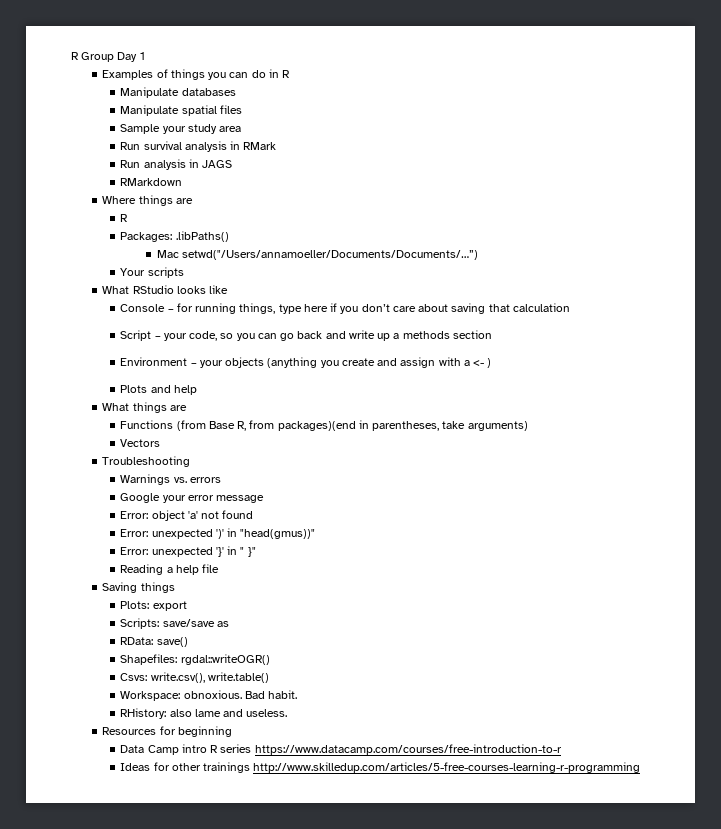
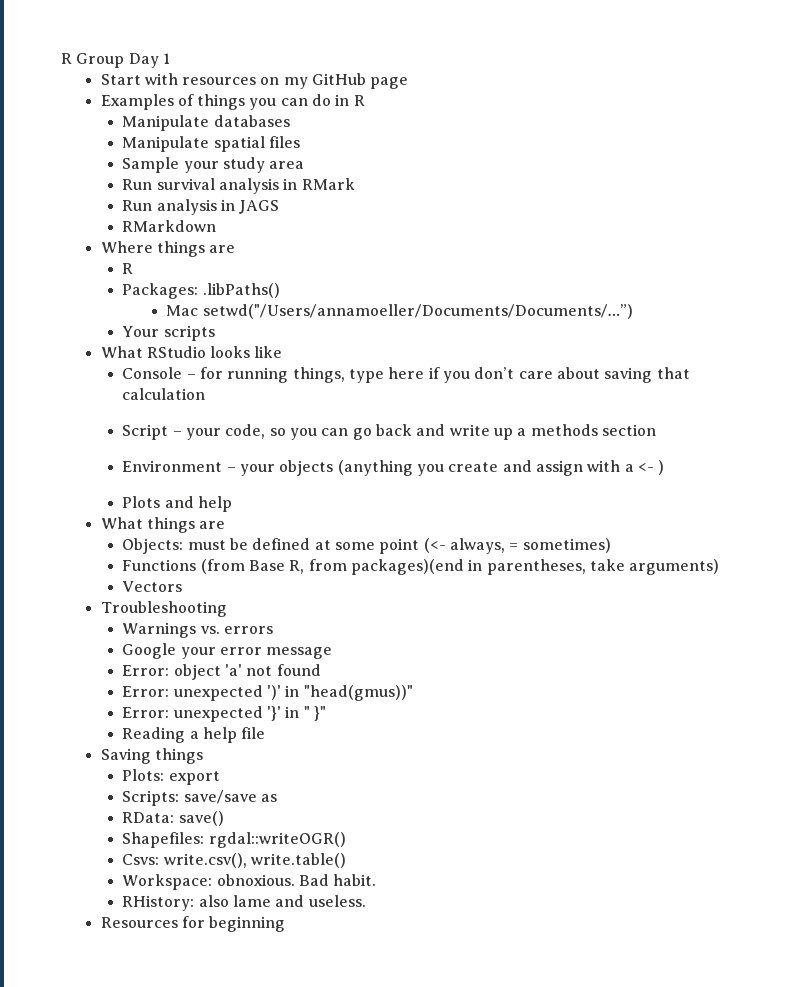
(145, 56) none -> [100,73,409,89] // Start with resources on my GitHub page
(187, 408) none -> [122,538,611,554] // Objects: must be defined at some point (<- always, = sometimes)
[120,744,562,755] [120,762,641,773] // Data Camp intro R series https://www.datacamp.com/courses/free-introduction-to-r // Ideas for other trainings http://www.skilledup.com/articles/5-free-courses-learning-r-programming -> (286, 924) none

